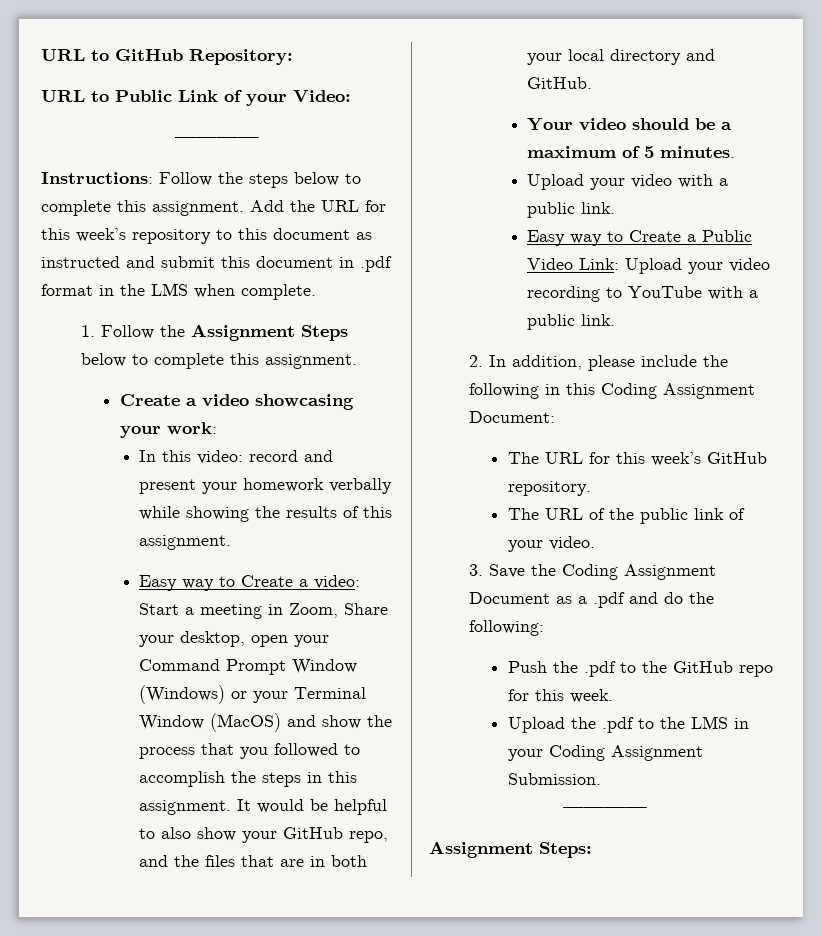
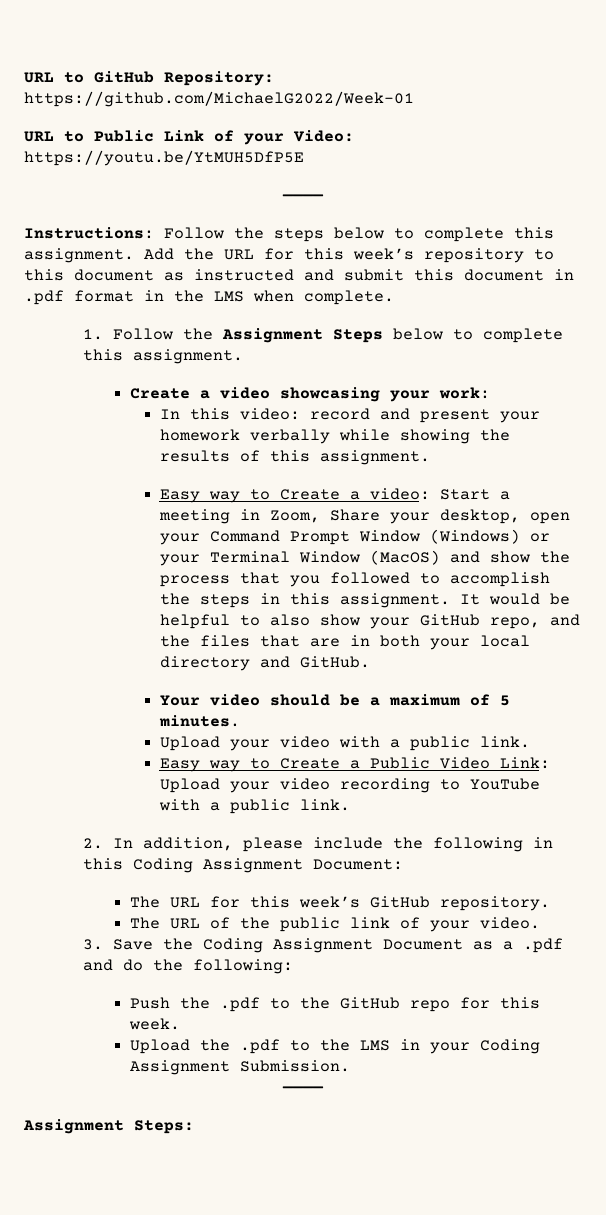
(293, 57) none -> [24,91,414,107] https://github.com/MichaelG2022/Week-01
(351, 96) none -> [24,150,304,166] https://youtu.be/YtMUH5DfP5E

